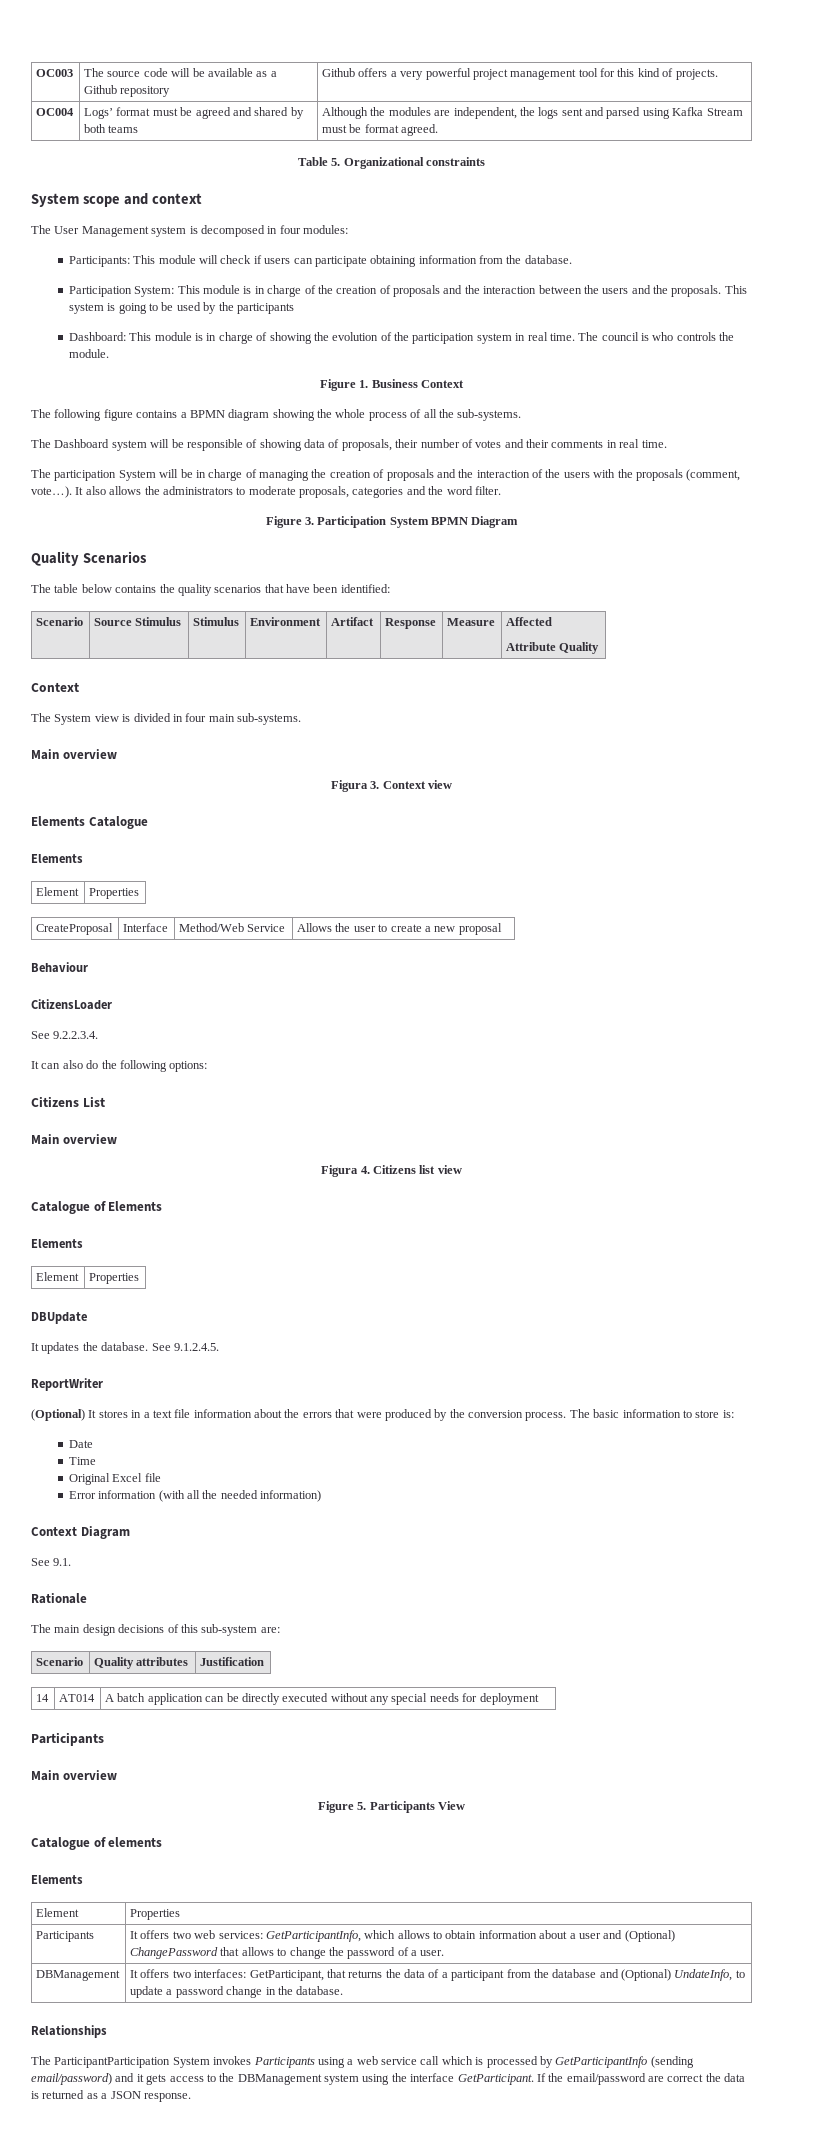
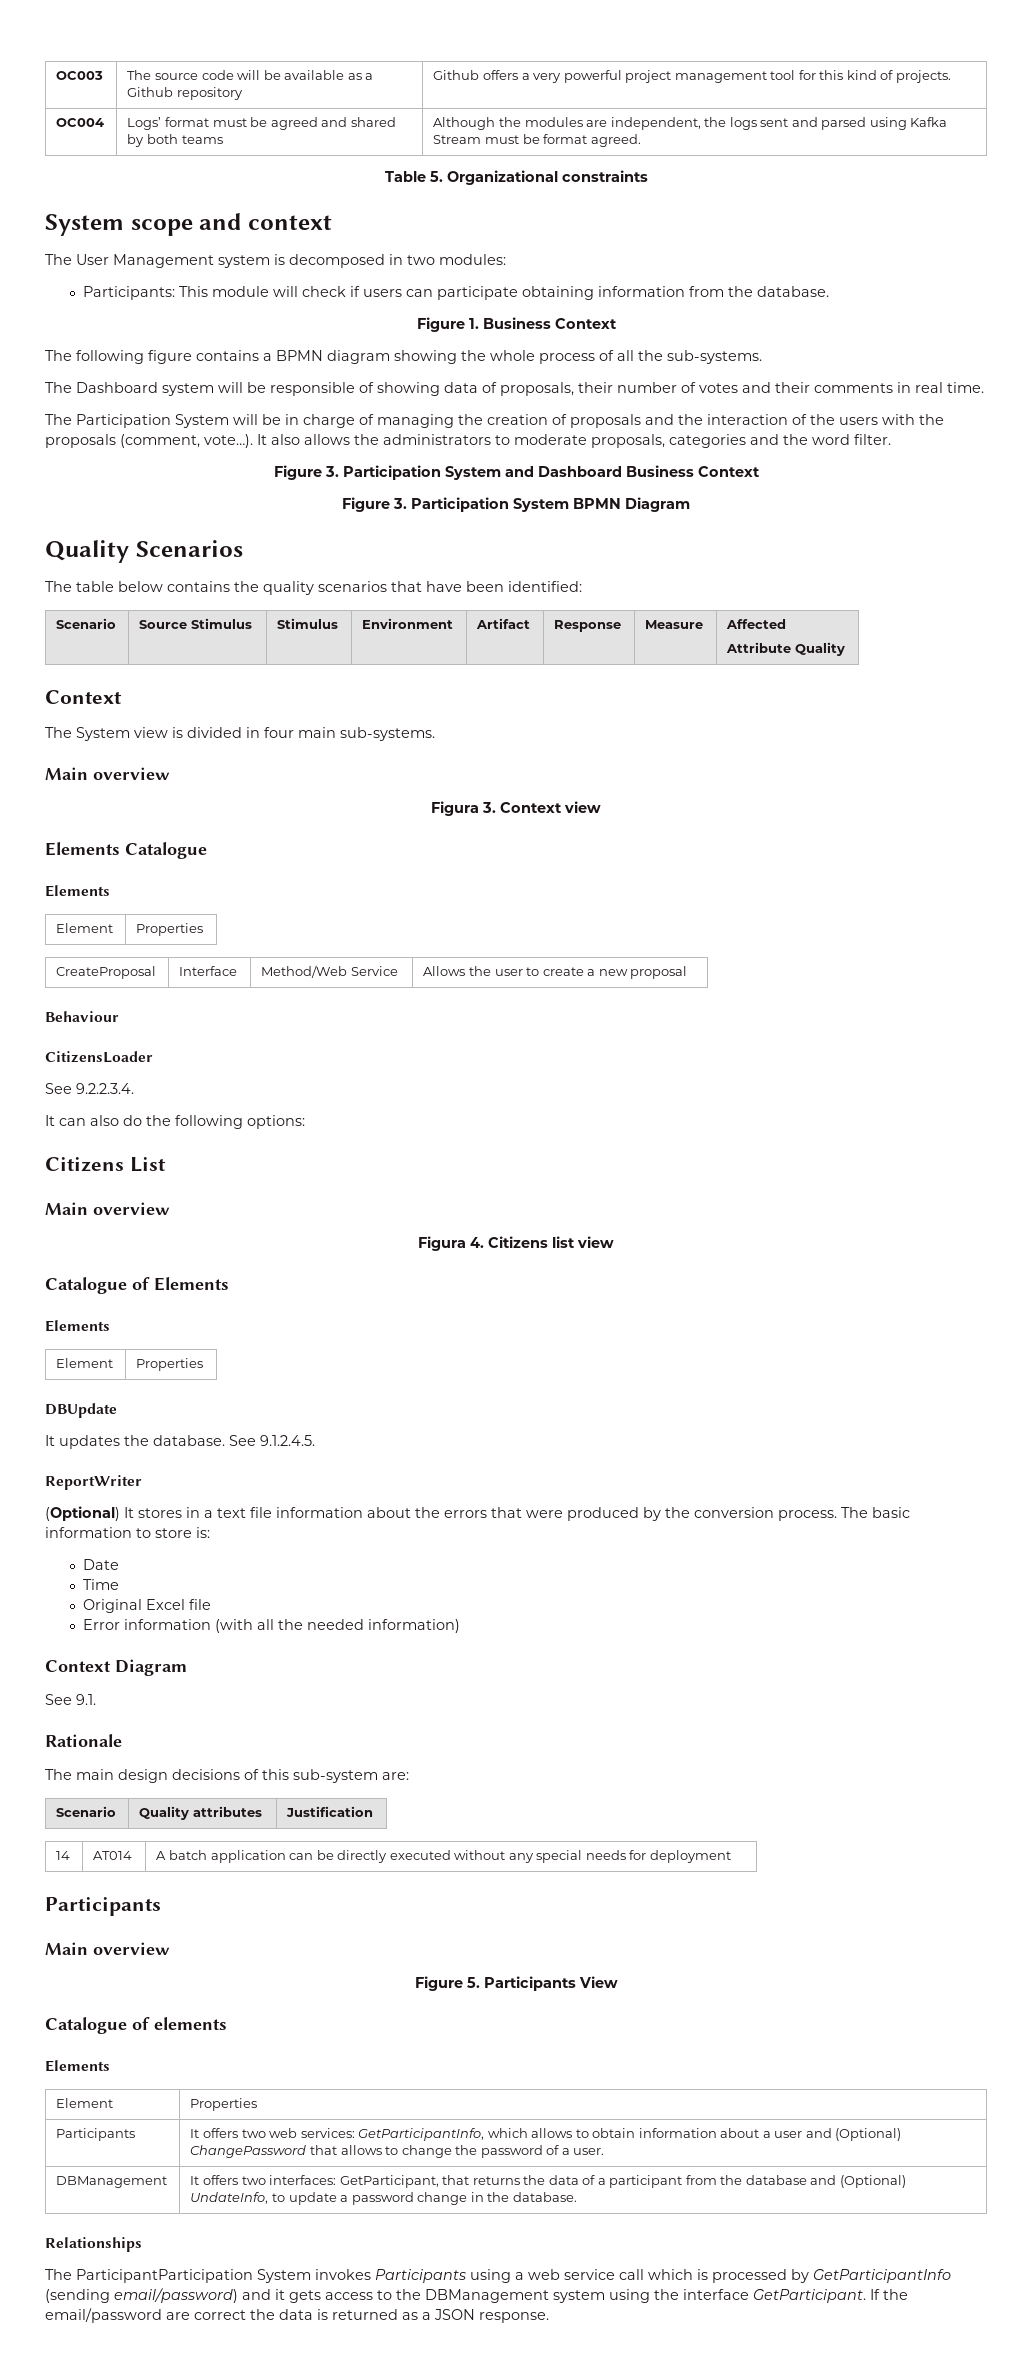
[279,225,301,234] four -> [407,255,435,265] two
[68,285,747,297] [68,302,294,314] [68,332,735,344] [68,349,109,358] // Participation System: This module is in charge of the creation of proposals and the interaction between the users and the proposals. This system is going to be used by the participants // Dashboard: This module is in charge of showing the evolution of the participation system in real time. The council is who controls the module. -> (830, 291) none
[54,470,117,481] participation -> [76,414,171,428] Participation
(501, 490) none -> [273,465,760,480] // Figure 3. Participation System and Dashboard Business Context

